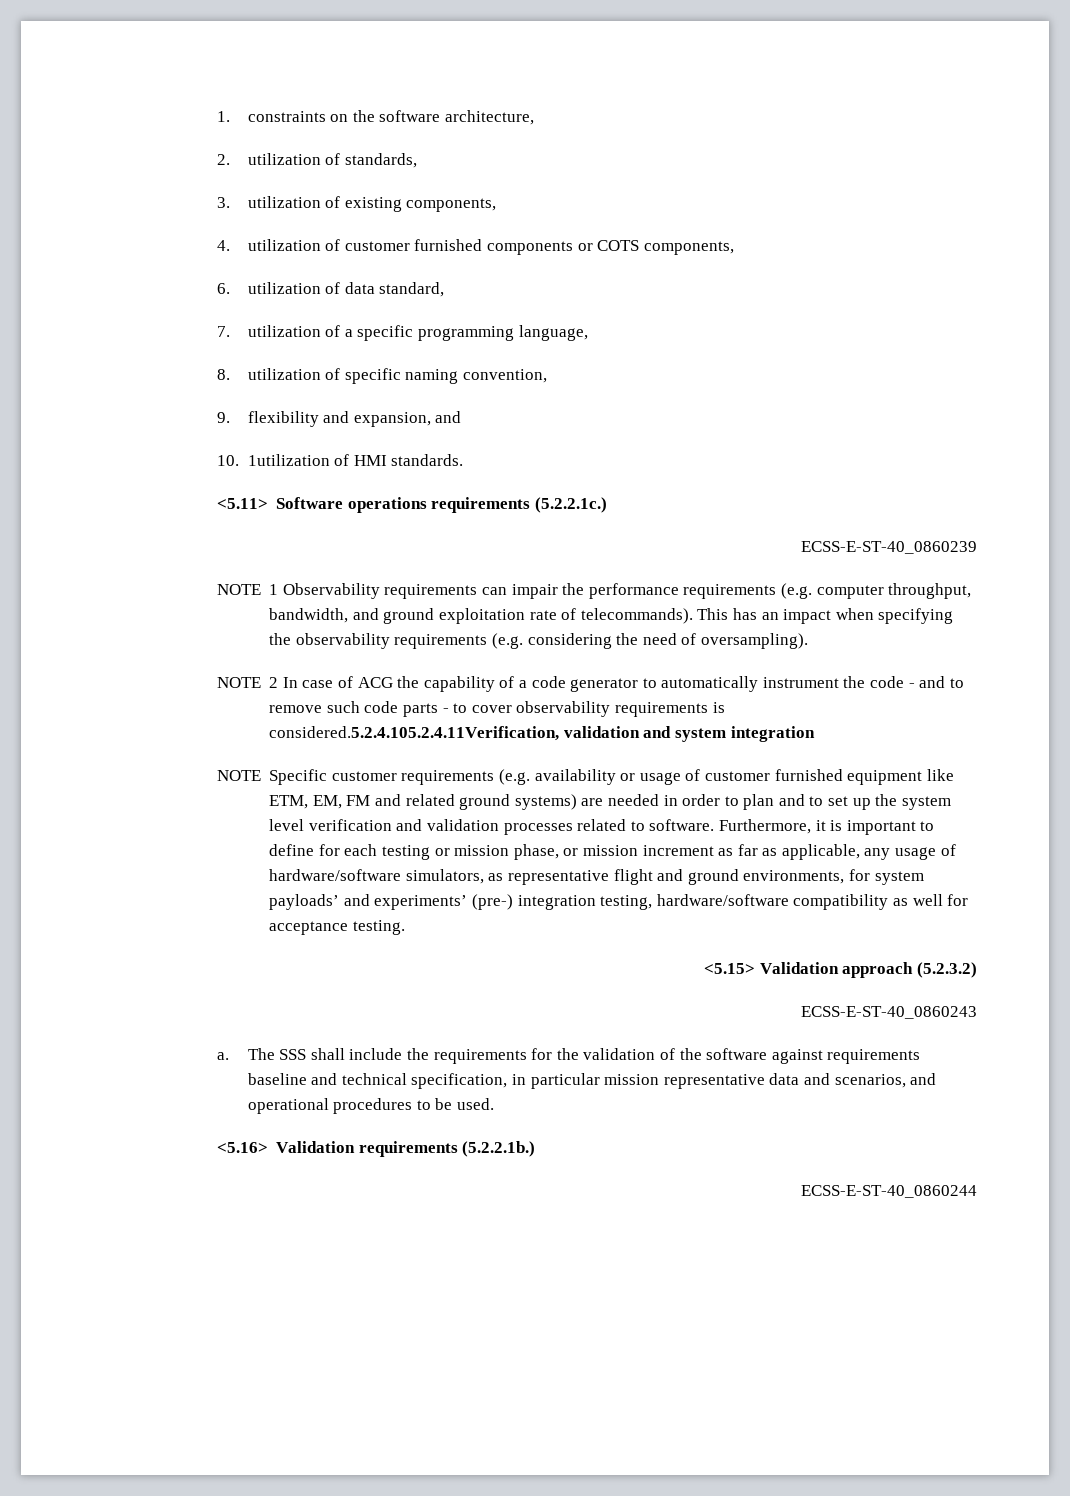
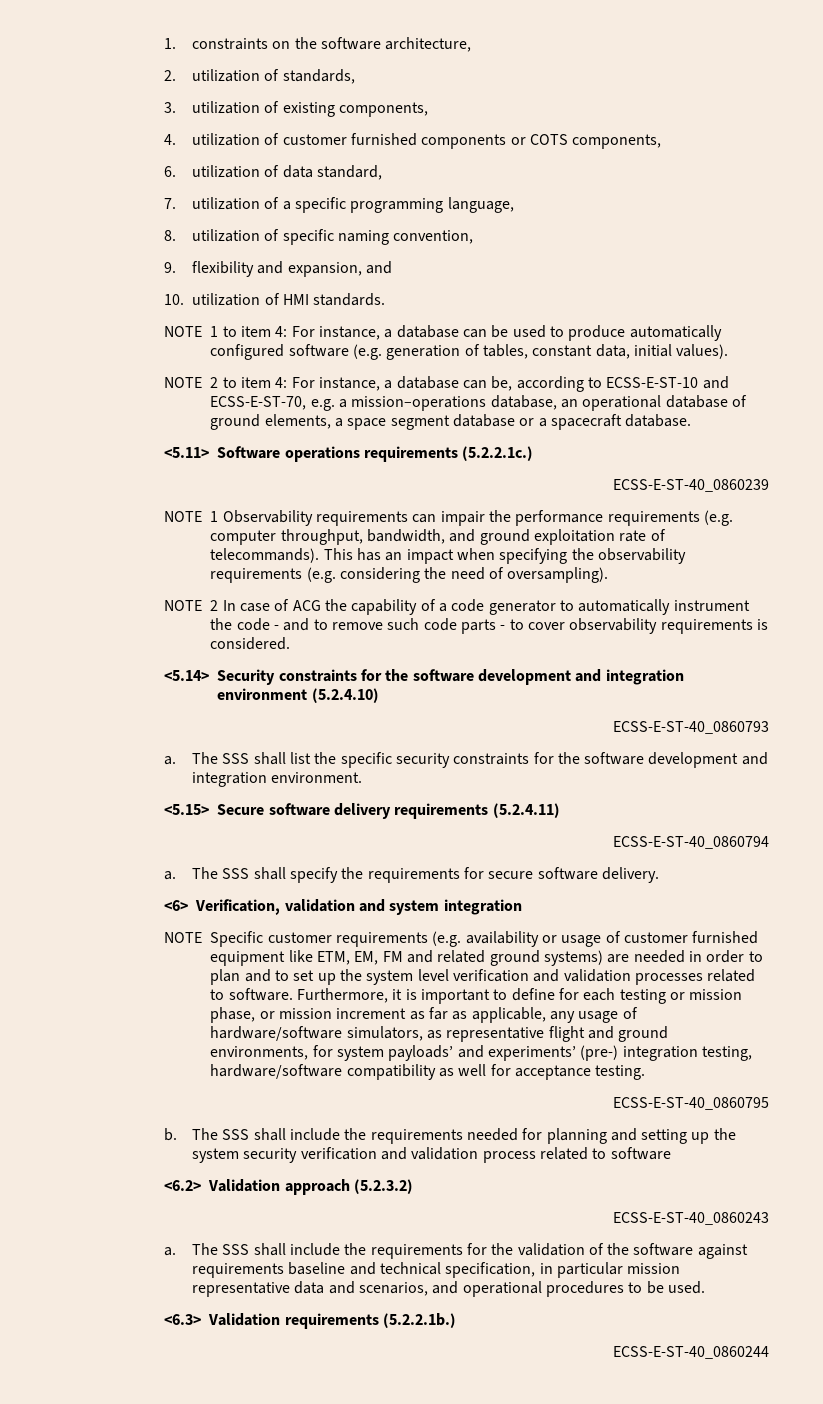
[247,454,330,466] 1utilization -> [192,293,261,306] utilization
(464, 460) none -> [164,325,722,341] [210,344,729,360] [164,376,729,392] [210,395,747,411] [210,414,692,430] // NOTE 1 to item 4: For instance, a database can be used to produce automatically configured software (e.g. generation of tables, constant data, initial values). // NOTE 2 to item 4: For instance, a database can be, according to ECSS-E-ST-10 and ECSS-E-ST-70, e.g. a mission–operations database, an operational database of ground elements, a space segment database or a spacecraft database.
[269,726,560,741] considered.5.2.4.105.2.4.11Verification, -> [210,637,291,650] [164,669,684,685] [217,688,379,703] [613,721,769,734] [164,752,768,768] [191,772,363,787] [164,803,560,819] [613,836,769,849] [164,867,659,883] [164,899,281,915] considered. // <5.14> Security constraints for the software development and integration environment (5.2.4.10) // ECSS-E-ST-40_0860793 // a. The SSS shall list the specific security constraints for the software development and integration environment. // <5.15> Secure software delivery requirements (5.2.4.11) // ECSS-E-ST-40_0860794 // a. The SSS shall specify the requirements for secure software delivery. // <6> Verification,
[704,963,756,974] <5.15> -> [613,1097,769,1110] [164,1128,736,1144] [191,1147,671,1163] [164,1180,202,1191] ECSS-E-ST-40_0860795 // b. The SSS shall include the requirements needed for planning and setting up the system security verification and validation process related to software // <6.2>
[216,1142,268,1153] <5.16> -> [164,1314,202,1325] <6.3>

